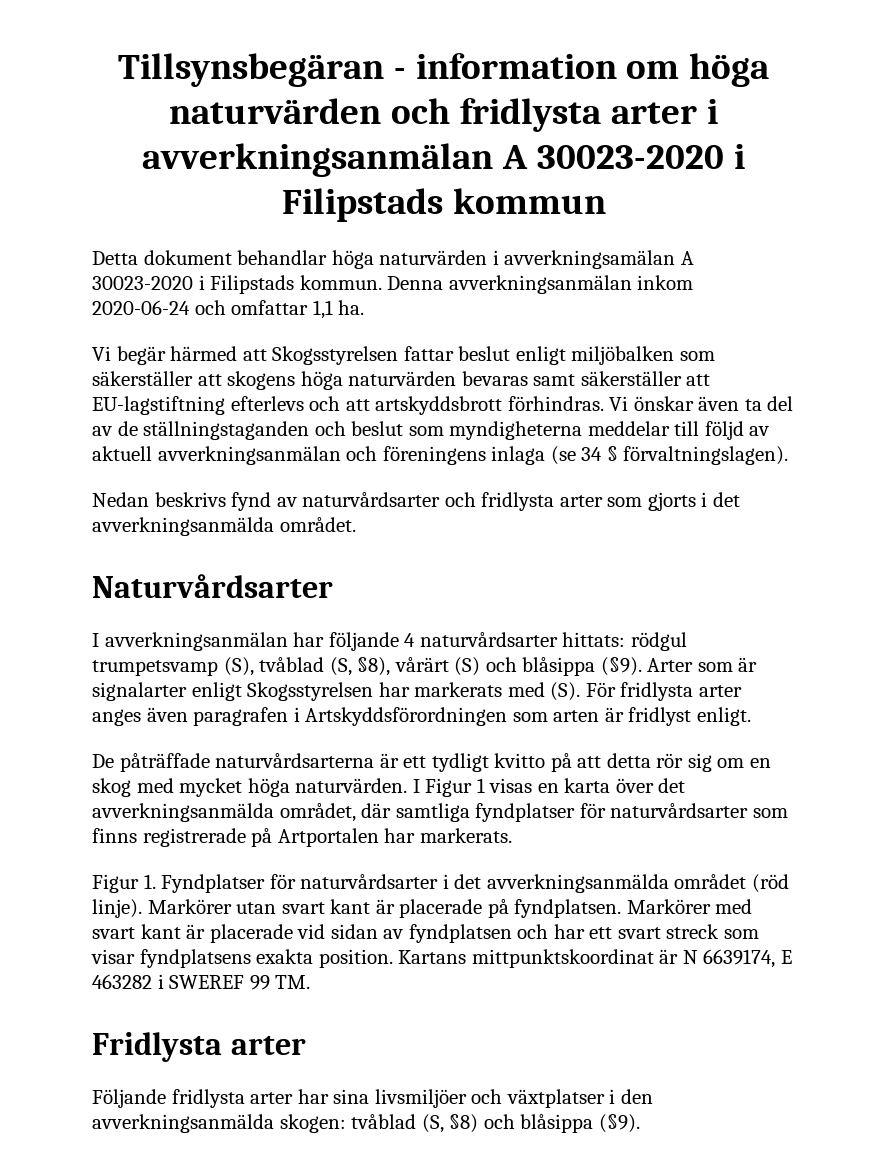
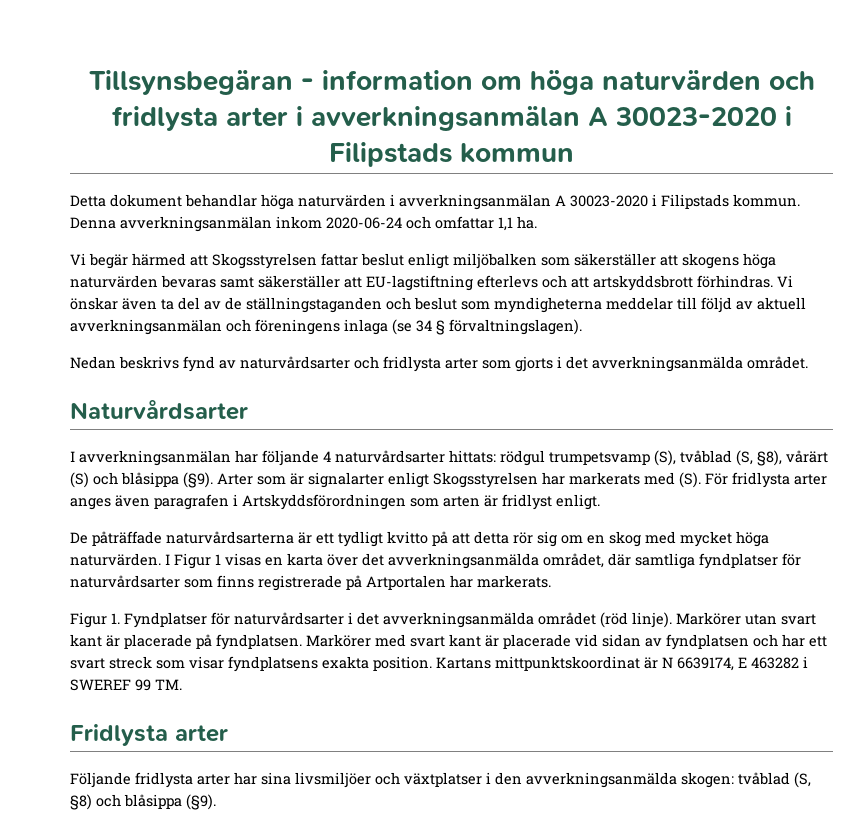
[504,250,676,269] avverkningsamälan -> [399,194,551,210] avverkningsanmälan

